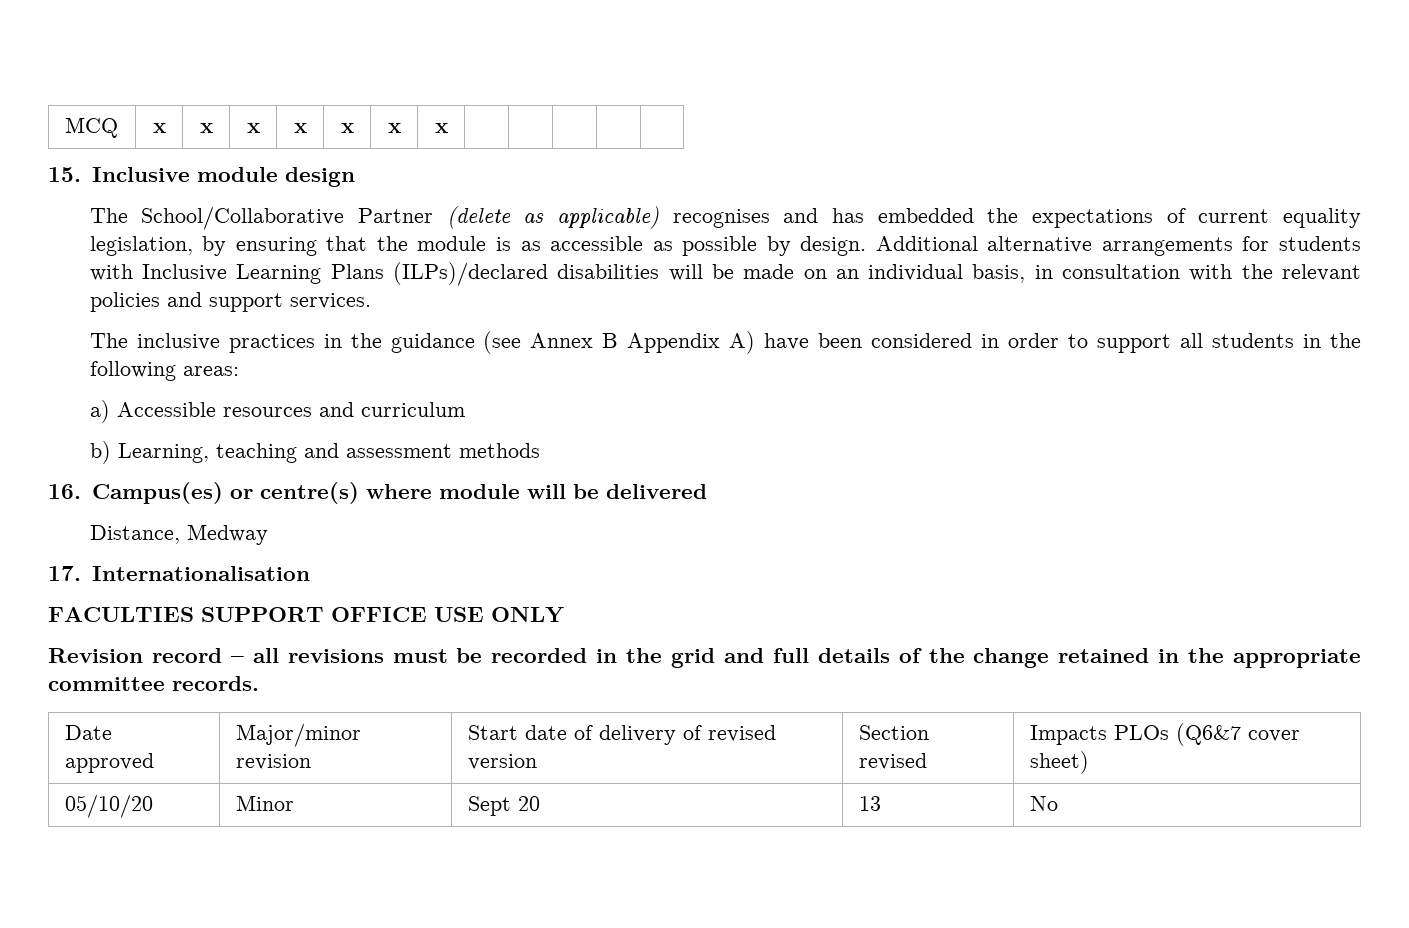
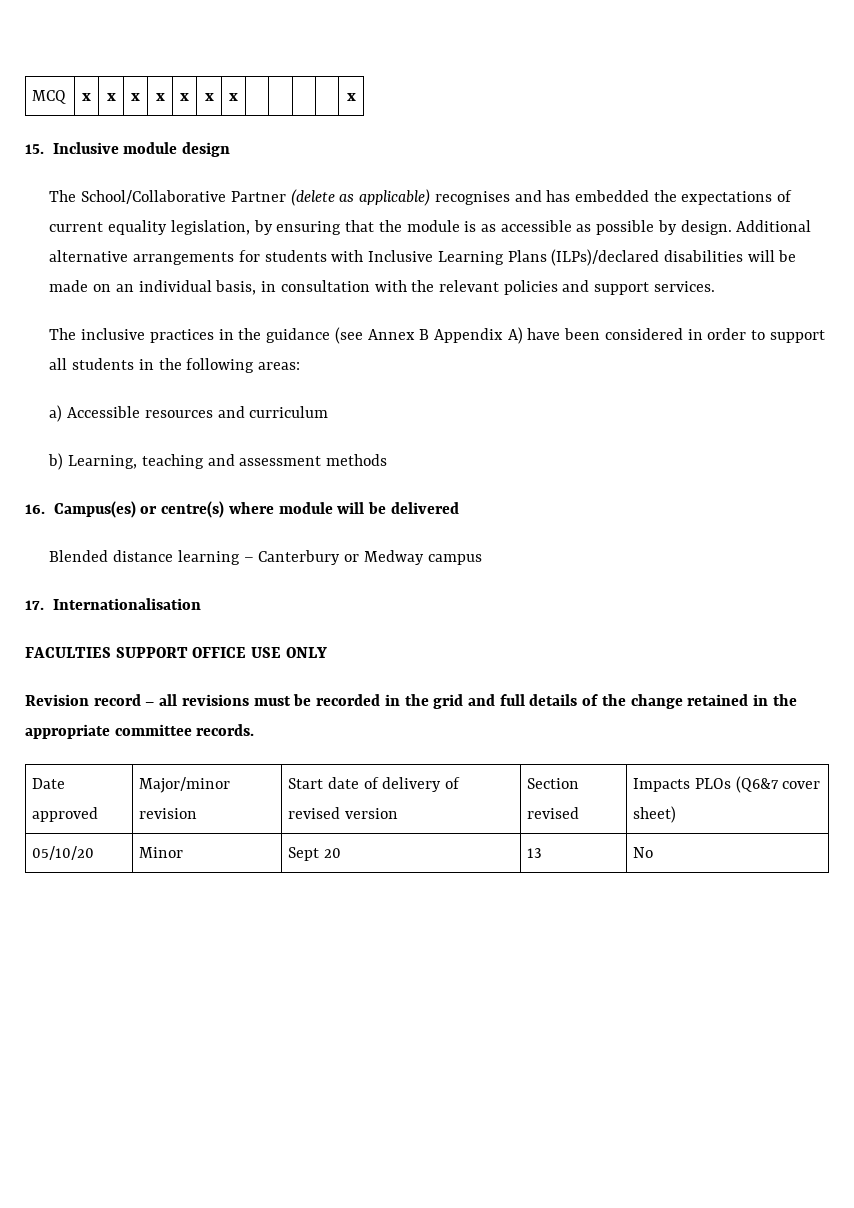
(448, 128) none -> [346,93,356,101] x
[89,525,180,544] Distance, -> [49,550,360,565] Blended distance learning – Canterbury or
(268, 534) none -> [427,554,482,565] campus

